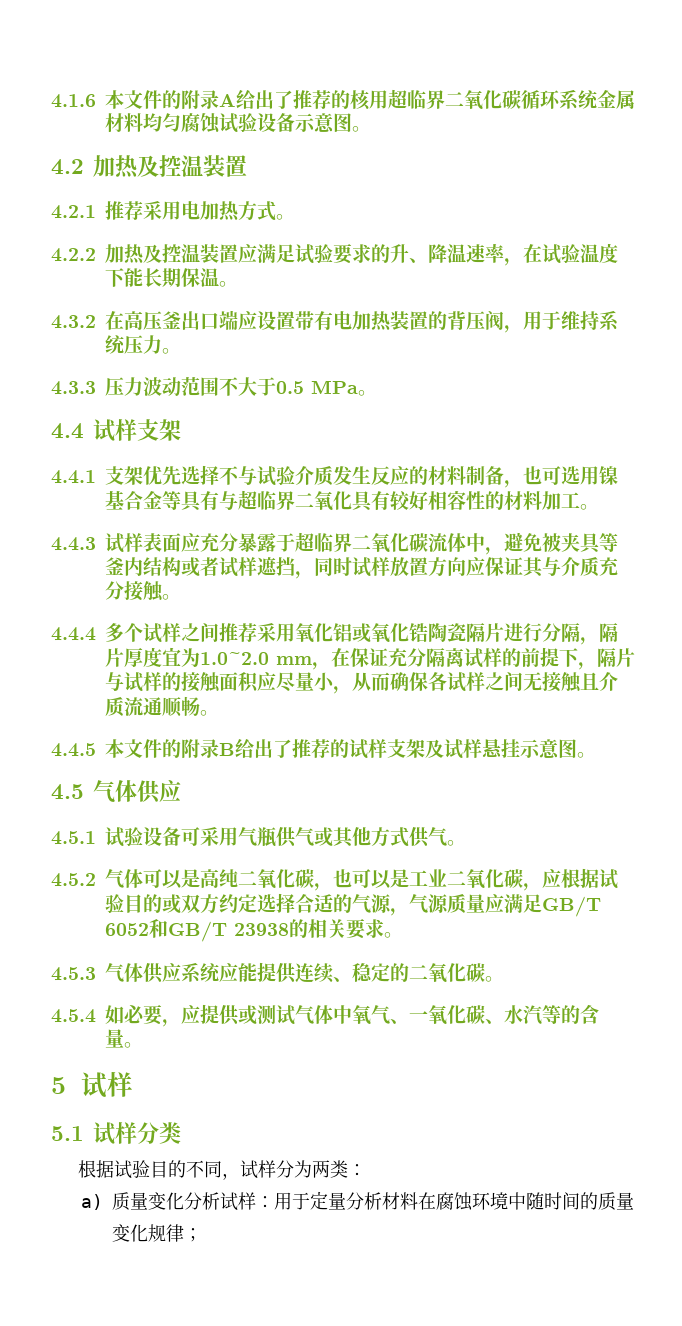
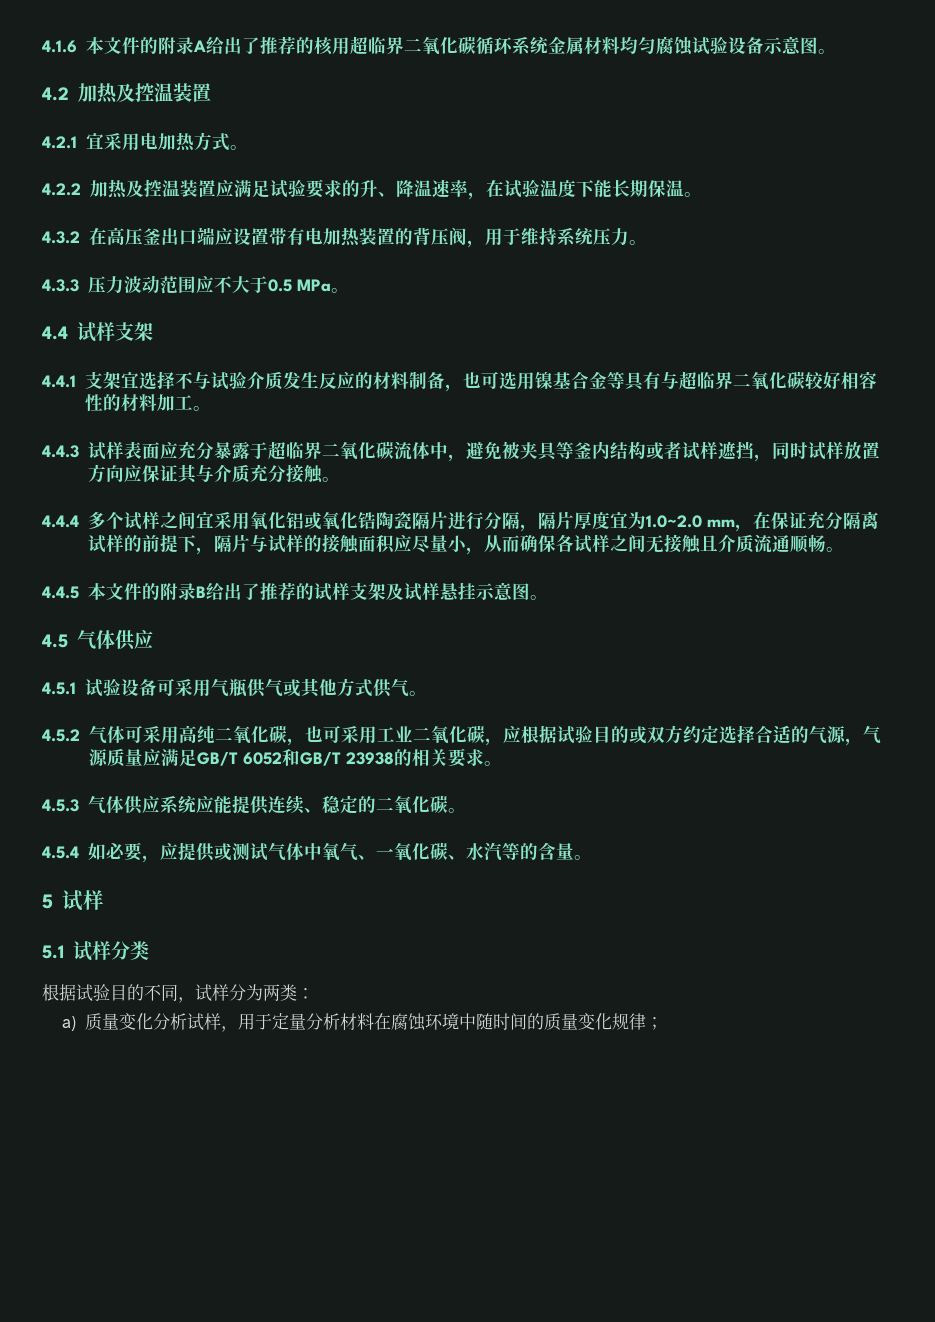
[105,201,143,220] 推荐 -> [85,133,104,149] 宜
(219, 386) none -> [195,276,214,294] 应
[143,466,181,485] 优先 -> [120,372,139,388] 宜
[352,491,390,512] 具有 -> [786,371,805,389] 碳
[219,623,257,642] 推荐 -> [195,512,214,528] 宜
[162,869,200,889] 以是 -> [142,726,179,744] 采用
[371,869,409,889] 以是 -> [340,726,377,744] 采用
[256,1196,275,1208] ： -> [220,1026,238,1032] ，

